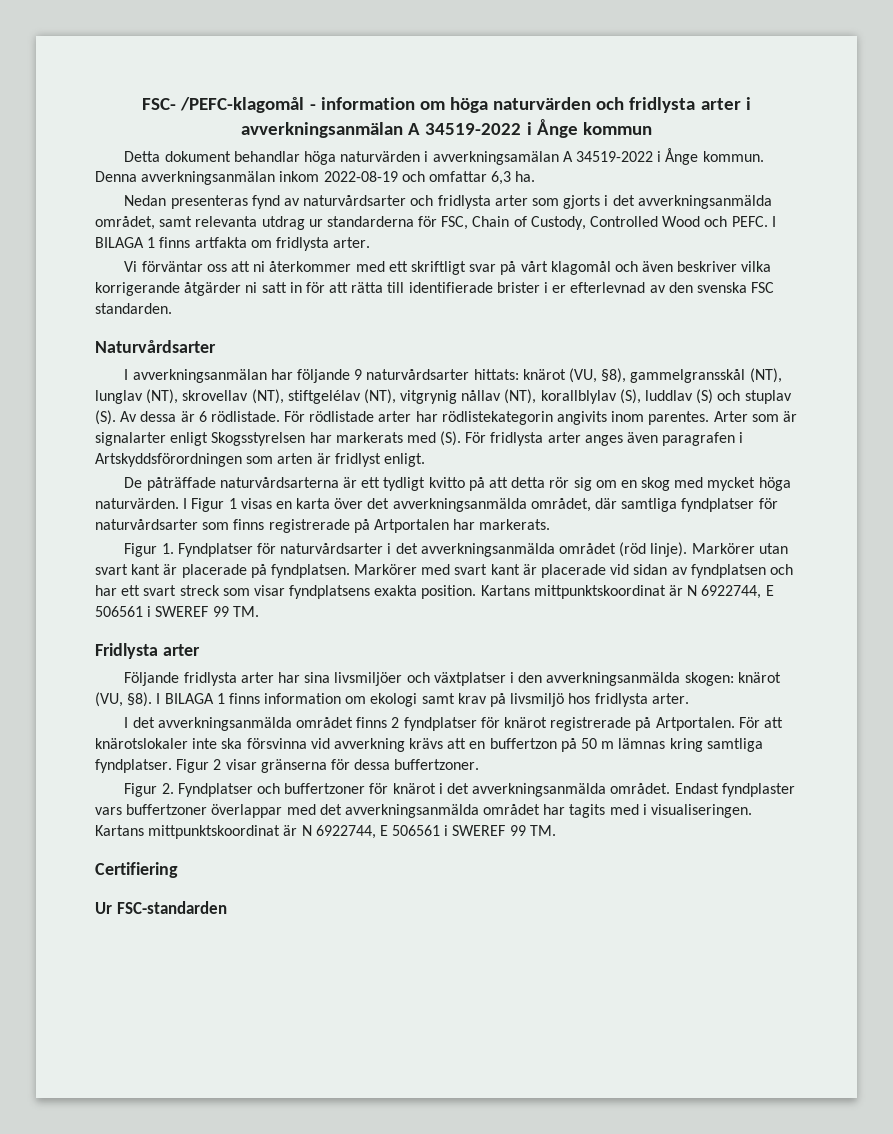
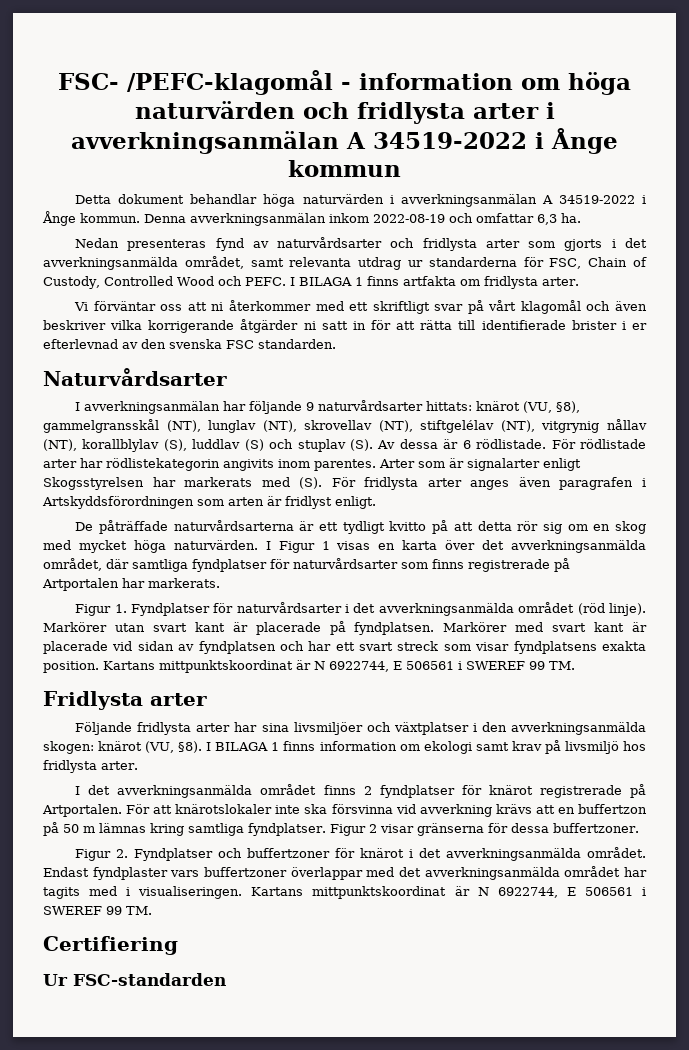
[432,151,559,165] avverkningsamälan -> [400,194,537,207] avverkningsanmälan

